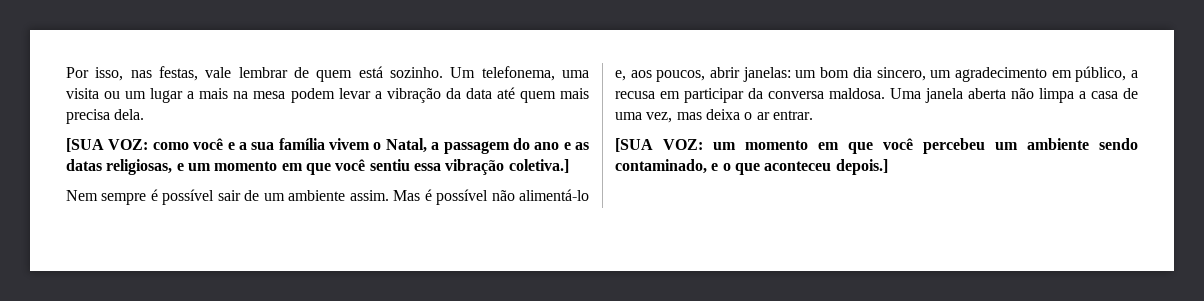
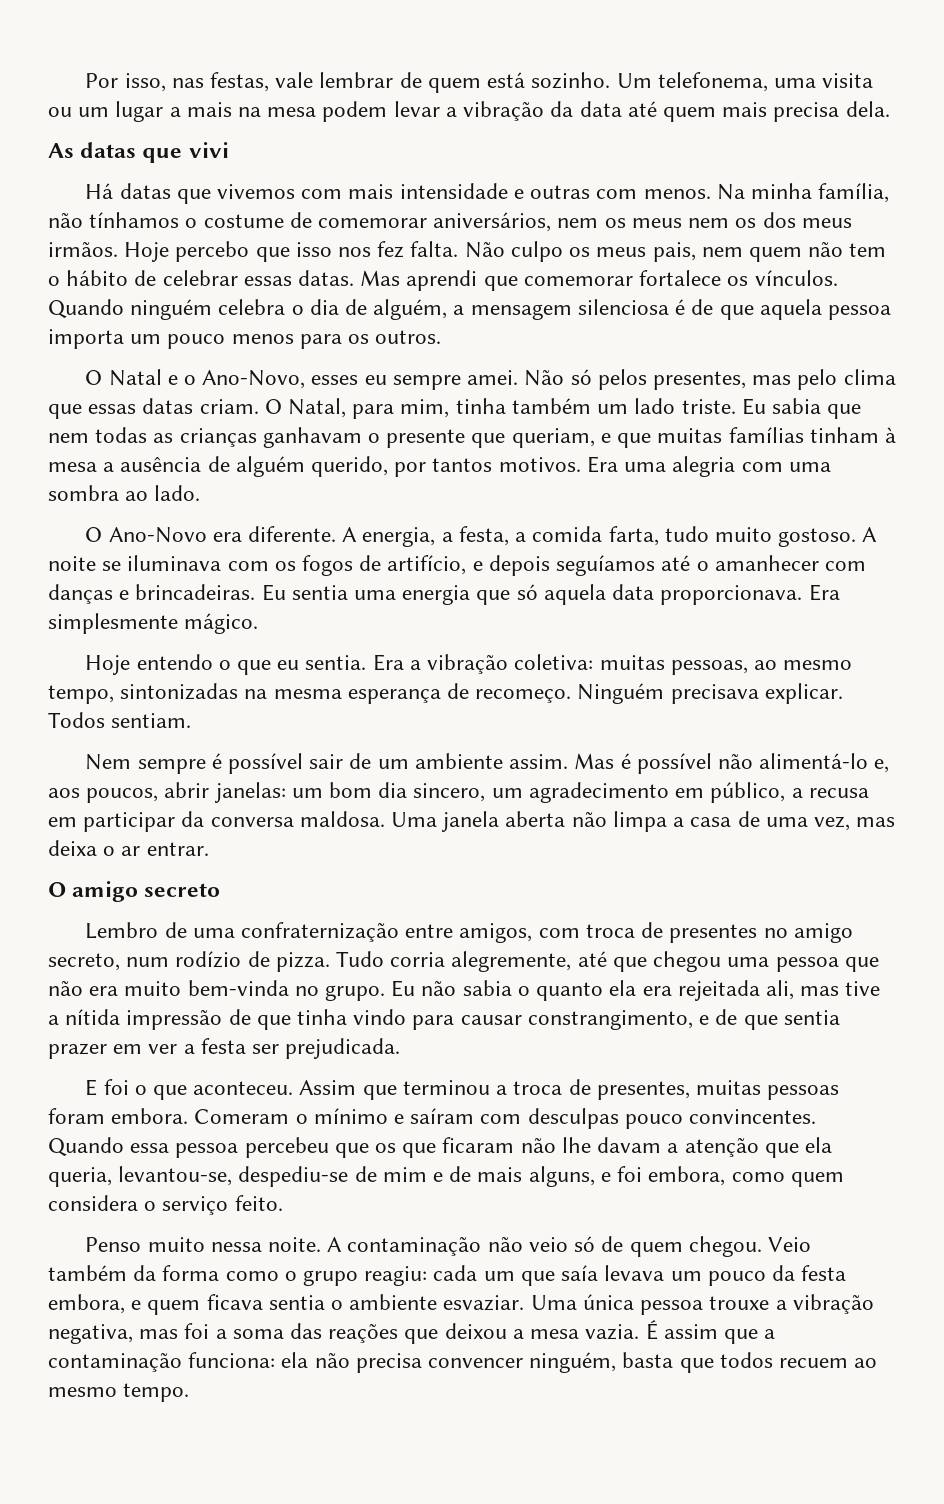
[66,138,589,154] [66,159,569,175] [SUA VOZ: como você e a sua família vivem o Natal, a passagem do ano e as datas religiosas, e um momento em que você sentiu essa vibração coletiva.] -> [48,142,229,163] [85,183,890,204] [48,212,852,232] [48,241,887,262] [48,270,838,291] [48,299,891,320] [48,329,442,349] [85,369,896,390] [48,398,862,419] [48,427,896,448] [48,456,831,477] [48,485,201,501] [85,526,878,547] [48,555,866,576] [48,584,840,605] [48,613,259,634] [85,654,853,675] [48,683,843,704] [48,712,192,728] As datas que vivi // Há datas que vivemos com mais intensidade e outras com menos. Na minha família, não tínhamos o costume de comemorar aniversários, nem os meus nem os dos meus irmãos. Hoje percebo que isso nos fez falta. Não culpo os meus pais, nem quem não tem o hábito de celebrar essas datas. Mas aprendi que comemorar fortalece os vínculos. Quando ninguém celebra o dia de alguém, a mensagem silenciosa é de que aquela pessoa importa um pouco menos para os outros. // O Natal e o Ano-Novo, esses eu sempre amei. Não só pelos presentes, mas pelo clima que essas datas criam. O Natal, para mim, tinha também um lado triste. Eu sabia que nem todas as crianças ganhavam o presente que queriam, e que muitas famílias tinham à mesa a ausência de alguém querido, por tantos motivos. Era uma alegria com uma sombra ao lado. // O Ano-Novo era diferente. A energia, a festa, a comida farta, tudo muito gostoso. A noite se iluminava com os fogos de artifício, e depois seguíamos até o amanhecer com danças e brincadeiras. Eu sentia uma energia que só aquela data proporcionava. Era simplesmente mágico. // Hoje entendo o que eu sentia. Era a vibração coletiva: muitas pessoas, ao mesmo tempo, sintonizadas na mesma esperança de recomeço. Ninguém precisava explicar. Todos sentiam.
[615,138,1138,154] [615,159,888,175] [SUA VOZ: um momento em que você percebeu um ambiente sendo contaminado, e o que aconteceu depois.] -> [48,881,221,902] [85,922,853,943] [48,951,879,972] [48,980,881,1001] [48,1009,840,1030] [48,1038,401,1059] [85,1079,840,1100] [48,1108,817,1129] [48,1137,832,1158] [48,1166,844,1187] [48,1195,283,1215] [85,1236,811,1257] [48,1265,847,1286] [48,1294,874,1315] [48,1320,776,1344] [48,1352,878,1373] [48,1383,190,1402] O amigo secreto // Lembro de uma confraternização entre amigos, com troca de presentes no amigo secreto, num rodízio de pizza. Tudo corria alegremente, até que chegou uma pessoa que não era muito bem-vinda no grupo. Eu não sabia o quanto ela era rejeitada ali, mas tive a nítida impressão de que tinha vindo para causar constrangimento, e de que sentia prazer em ver a festa ser prejudicada. // E foi o que aconteceu. Assim que terminou a troca de presentes, muitas pessoas foram embora. Comeram o mínimo e saíram com desculpas pouco convincentes. Quando essa pessoa percebeu que os que ficaram não lhe davam a atenção que ela queria, levantou-se, despediu-se de mim e de mais alguns, e foi embora, como quem considera o serviço feito. // Penso muito nessa noite. A contaminação não veio só de quem chegou. Veio também da forma como o grupo reagiu: cada um que saía levava um pouco da festa embora, e quem ficava sentia o ambiente esvaziar. Uma única pessoa trouxe a vibração negativa, mas foi a soma das reações que deixou a mesa vazia. É assim que a contaminação funciona: ela não precisa convencer ninguém, basta que todos recuem ao mesmo tempo.

